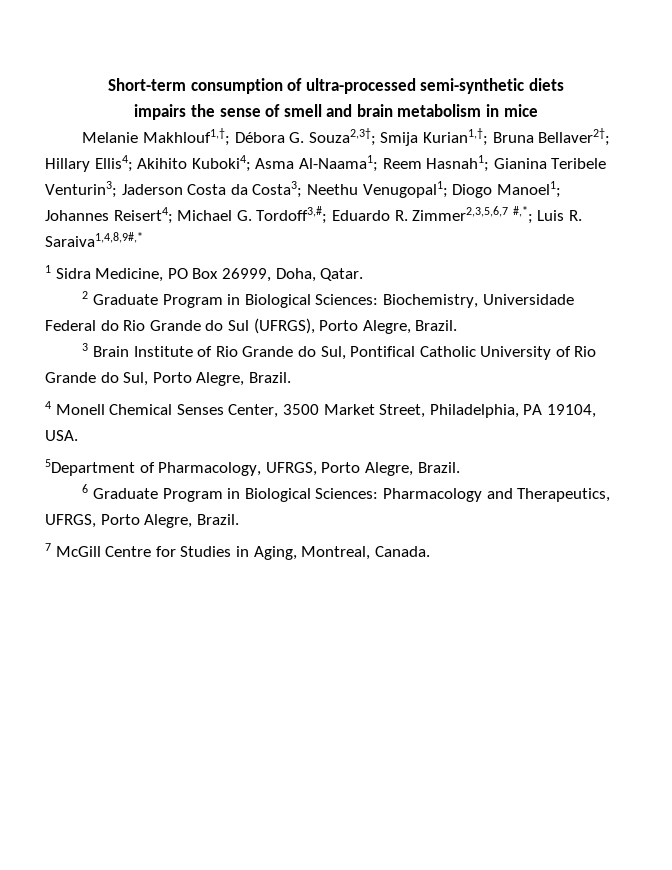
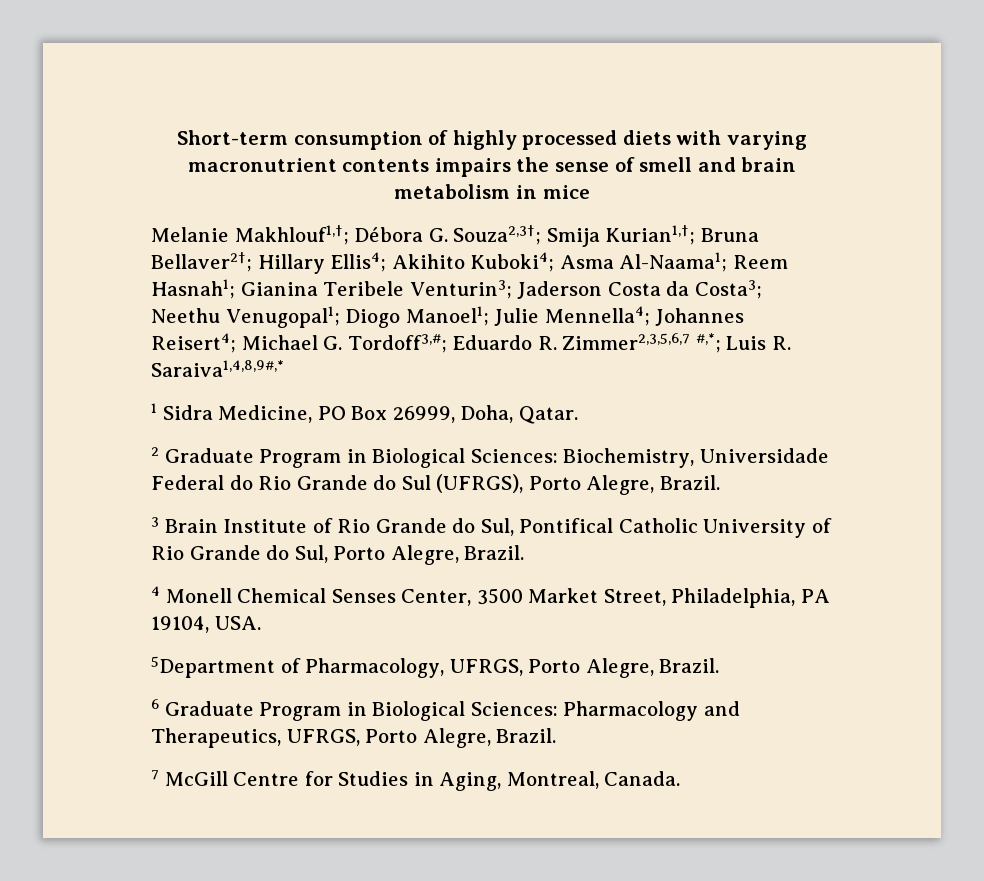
[305,78,525,94] ultra-processed semi-synthetic -> [452,130,618,150] highly processed
(564, 84) // -> [676,130,807,150] [187,158,430,172] with varying macronutrient contents
(561, 189) none -> [494,306,650,326] Julie Mennella4;

